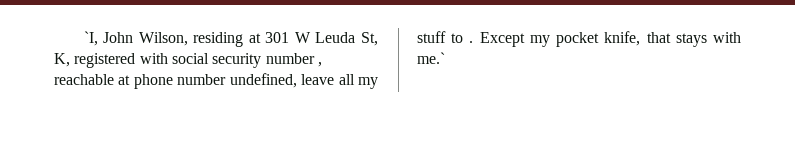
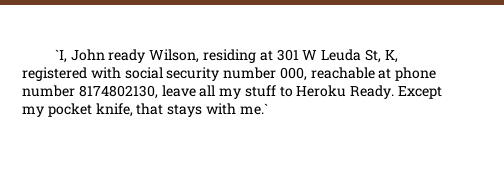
(134, 37) none -> [108,49,146,63] ready
[317,62,322,67] , -> [279,67,307,81] 000,
[229,73,297,88] undefined, -> [78,85,158,99] 8174802130,
[469,41,474,43] . -> [296,85,395,99] Heroku Ready.

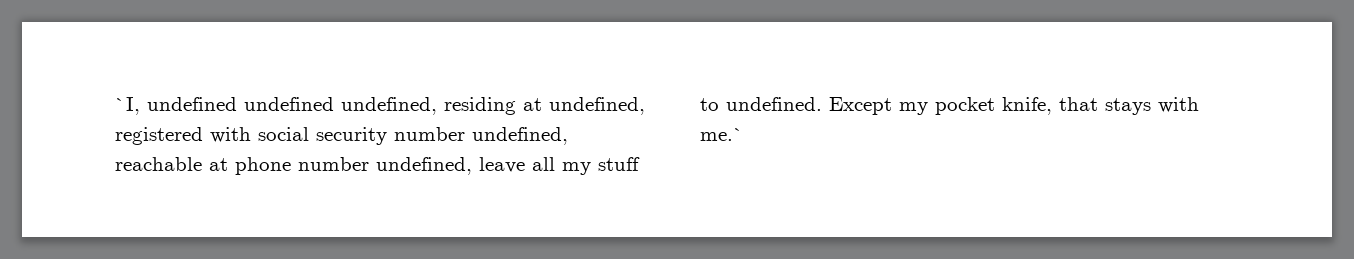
[70,49,398,63] John ready Wilson, residing at 301 W Leuda St, K, -> [147,97,645,115] undefined undefined undefined, residing at undefined,
[279,67,307,81] 000, -> [472,127,568,145] undefined,
[78,85,158,99] 8174802130, -> [376,157,472,175] undefined,
[296,85,395,99] Heroku Ready. -> [726,97,822,111] undefined.

